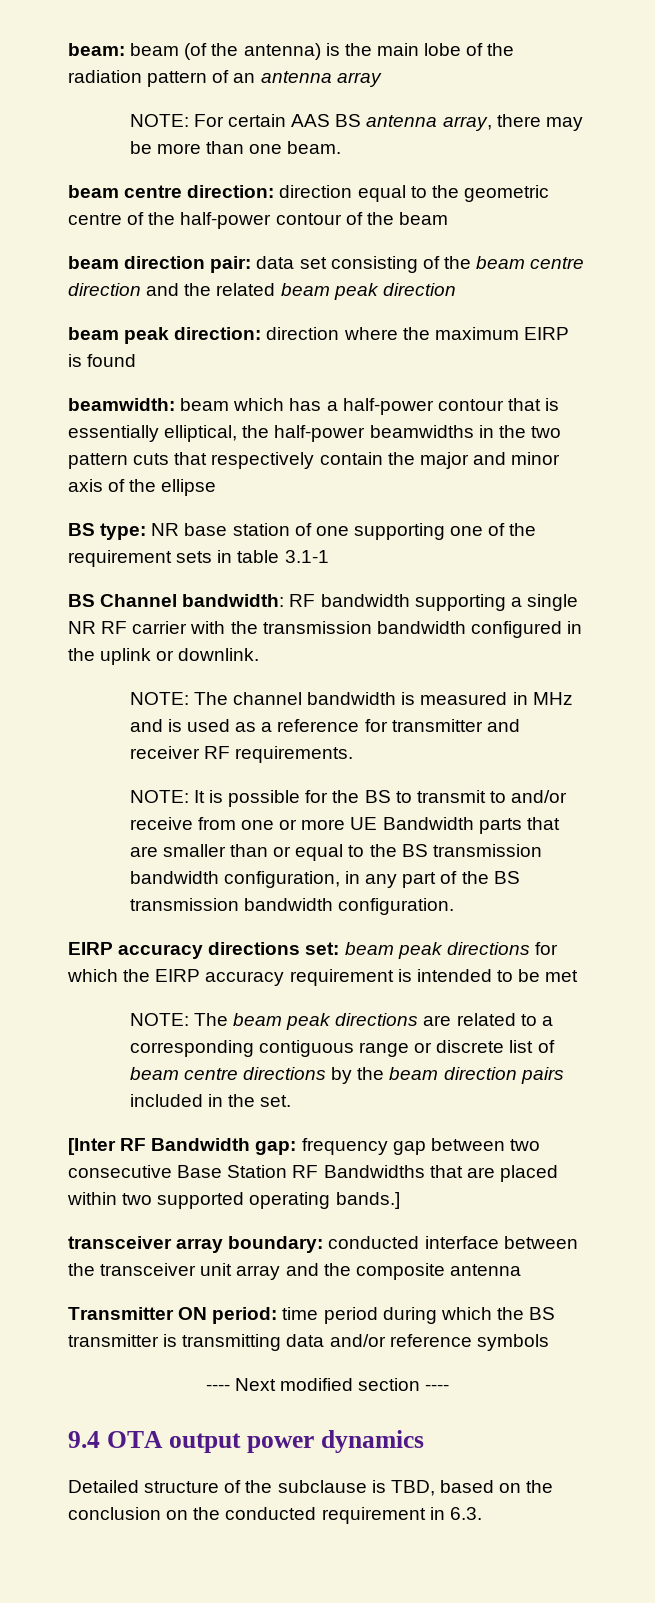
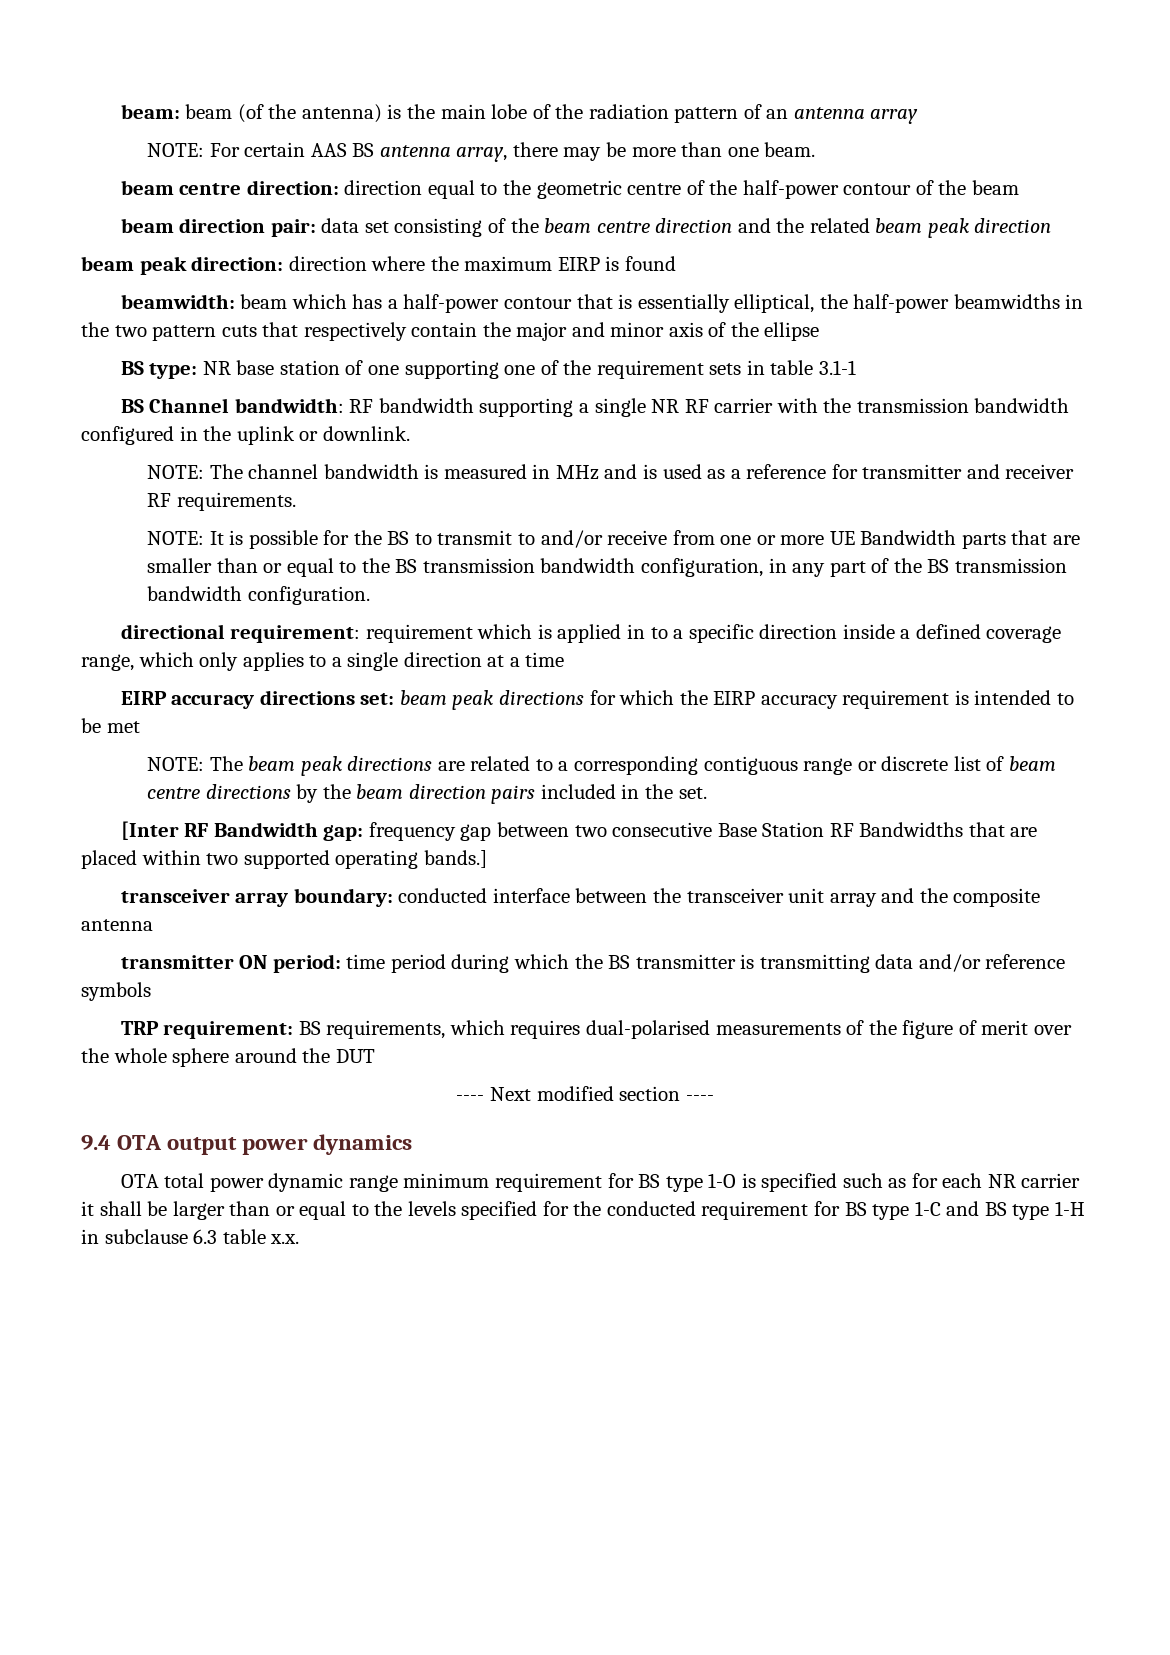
(455, 906) none -> [120,624,1062,643] [81,652,565,671] // directional requirement: requirement which is applied in to a specific direction inside a defined coverage range, which only applies to a single direction at a time
[68,1307,174,1320] Transmitter -> [120,955,234,969] transmitter
(549, 1342) none -> [120,1020,1072,1039] [81,1048,375,1067] // TRP requirement: BS requirements, which requires dual-polarised measurements of the figure of merit over the whole sphere around the DUT
[68,1480,554,1496] [68,1507,482,1524] Detailed structure of the subclause is TBD, based on the conclusion on the conducted requirement in 6.3. -> [120,1173,1081,1192] [81,1201,1085,1220] [81,1229,300,1244] OTA total power dynamic range minimum requirement for BS type 1-O is specified such as for each NR carrier it shall be larger than or equal to the levels specified for the conducted requirement for BS type 1-C and BS type 1-H in subclause 6.3 table x.x.

